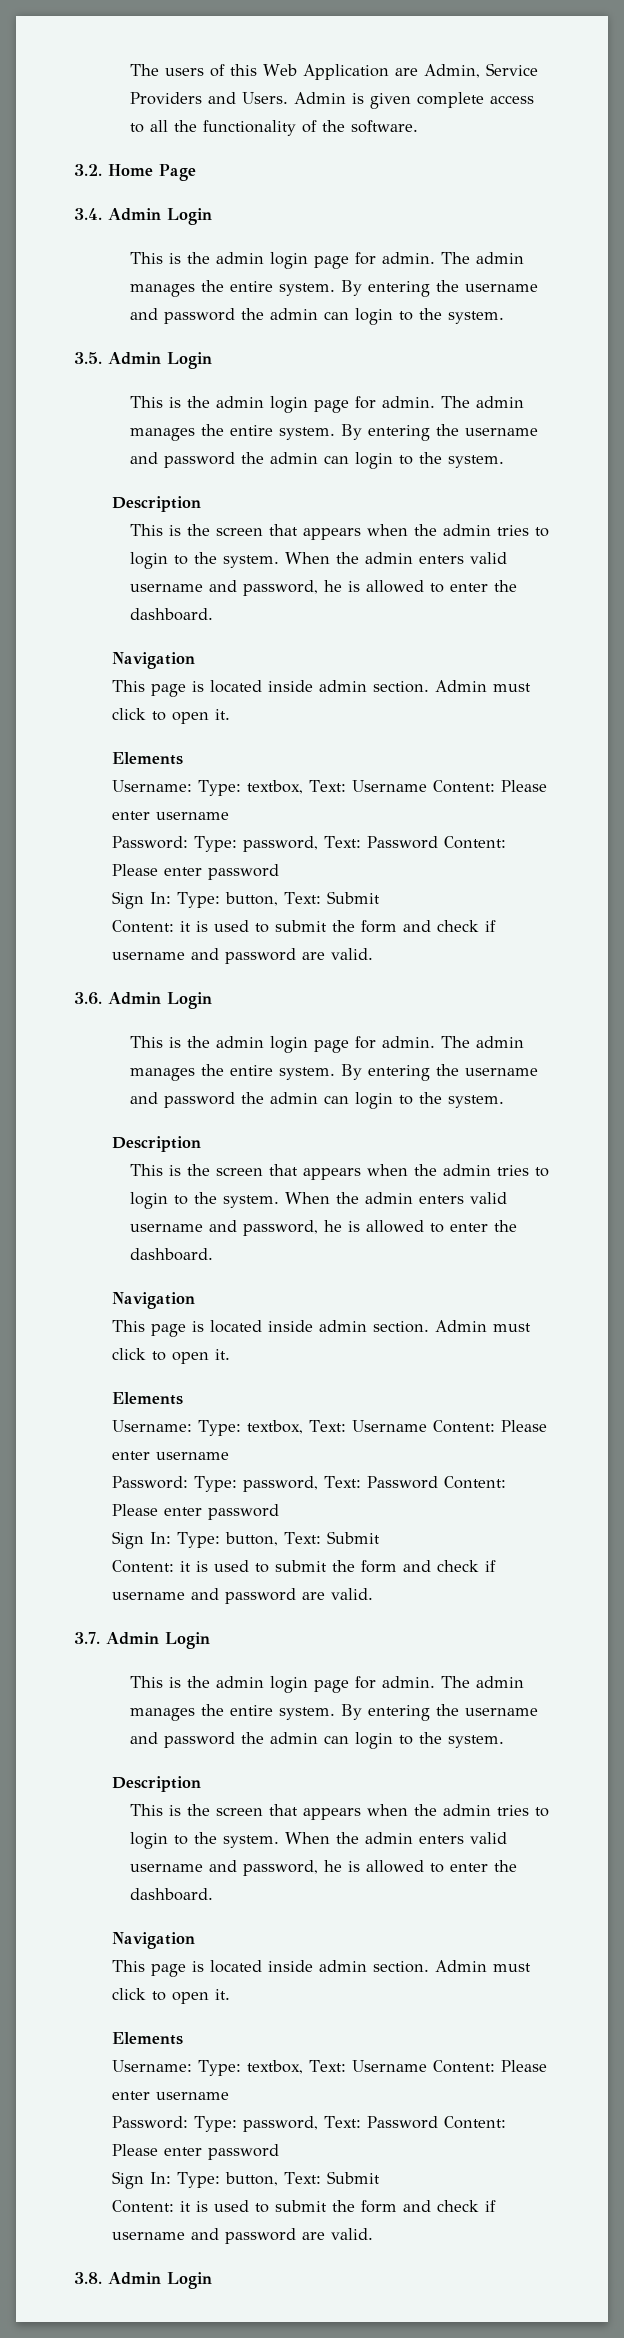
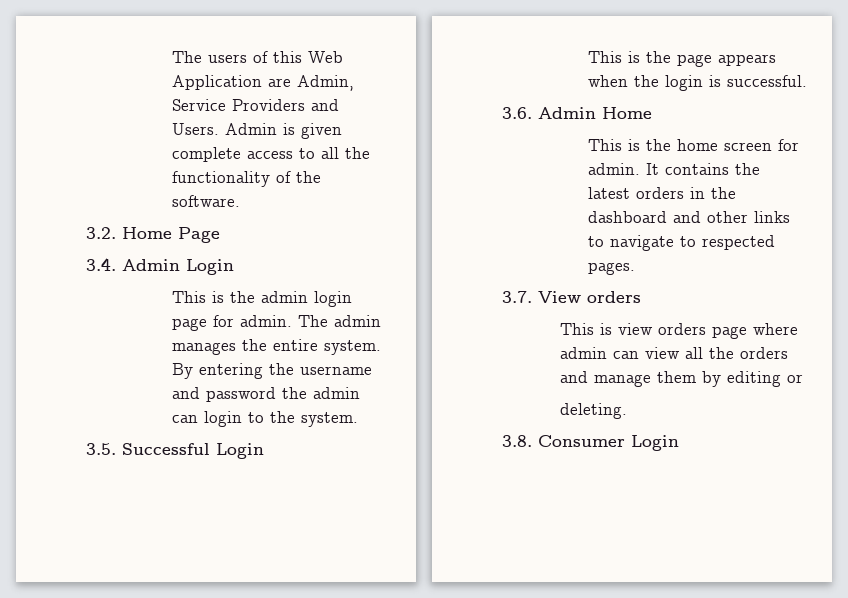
[108,352,212,369] [130,396,525,413] [130,424,539,441] [130,452,505,469] [111,496,201,512] [130,524,550,540] [130,552,508,569] [130,580,518,596] [130,608,214,621] [111,652,195,669] [111,680,531,697] [111,708,230,724] [111,752,183,765] [111,780,547,796] [111,811,229,820] [111,836,506,852] [111,864,279,880] [111,891,380,909] [111,920,496,933] [111,948,373,964] [74,992,212,1009] [130,1036,525,1053] [130,1064,539,1081] [130,1092,505,1109] [111,1136,201,1152] [130,1164,550,1180] [130,1192,508,1209] [130,1220,518,1236] [130,1248,214,1261] [111,1292,195,1309] [111,1320,531,1337] [111,1348,230,1364] [111,1392,183,1405] [111,1420,547,1436] [111,1451,229,1460] [111,1476,506,1492] [111,1504,279,1520] [111,1531,380,1549] [111,1560,496,1573] [111,1588,373,1604] [74,1632,210,1649] [130,1676,525,1693] [130,1704,539,1721] [130,1732,505,1749] [111,1776,201,1792] [130,1804,550,1820] [130,1832,508,1849] [130,1860,518,1876] [130,1888,214,1901] [111,1932,195,1949] [111,1960,531,1977] [111,1988,230,2004] [111,2032,183,2045] [111,2060,547,2076] [111,2091,229,2100] [111,2116,506,2132] [111,2144,279,2160] [111,2171,380,2189] [111,2200,496,2213] [111,2228,373,2244] Admin Login // This is the admin login page for admin. The admin manages the entire system. By entering the username and password the admin can login to the system. // Description // This is the screen that appears when the admin tries to login to the system. When the admin enters valid username and password, he is allowed to enter the dashboard. // Navigation // This page is located inside admin section. Admin must click to open it. // Elements // Username: Type: textbox, Text: Username Content: Please enter username // Password: Type: password, Text: Password Content: Please enter password // Sign In: Type: button, Text: Submit // Content: it is used to submit the form and check if username and password are valid. // 3.6. Admin Login // This is the admin login page for admin. The admin manages the entire system. By entering the username and password the admin can login to the system. // Description // This is the screen that appears when the admin tries to login to the system. When the admin enters valid username and password, he is allowed to enter the dashboard. // Navigation // This page is located inside admin section. Admin must click to open it. // Elements // Username: Type: textbox, Text: Username Content: Please enter username // Password: Type: password, Text: Password Content: Please enter password // Sign In: Type: button, Text: Submit // Content: it is used to submit the form and check if username and password are valid. // 3.7. Admin Login // This is the admin login page for admin. The admin manages the entire system. By entering the username and password the admin can login to the system. // Description // This is the screen that appears when the admin tries to login to the system. When the admin enters valid username and password, he is allowed to enter the dashboard. // Navigation // This page is located inside admin section. Admin must click to open it. // Elements // Username: Type: textbox, Text: Username Content: Please enter username // Password: Type: password, Text: Password Content: Please enter password // Sign In: Type: button, Text: Submit // Content: it is used to submit the form and check if username and password are valid. -> [122,443,264,459] [588,51,777,67] [588,75,808,91] [502,107,652,119] [588,139,800,151] [588,163,761,175] [588,187,737,199] [588,211,791,223] [588,235,776,251] [588,262,636,275] [502,291,641,303] [559,323,798,339] [559,347,788,359] [559,371,803,387] [559,403,627,419] Successful Login // This is the page appears when the login is successful. // 3.6. Admin Home // This is the home screen for admin. It contains the latest orders in the dashboard and other links to navigate to respected pages. // 3.7. View orders // This is view orders page where admin can view all the orders and manage them by editing or // deleting.
[108,2272,161,2285] Admin -> [538,435,625,447] Consumer

